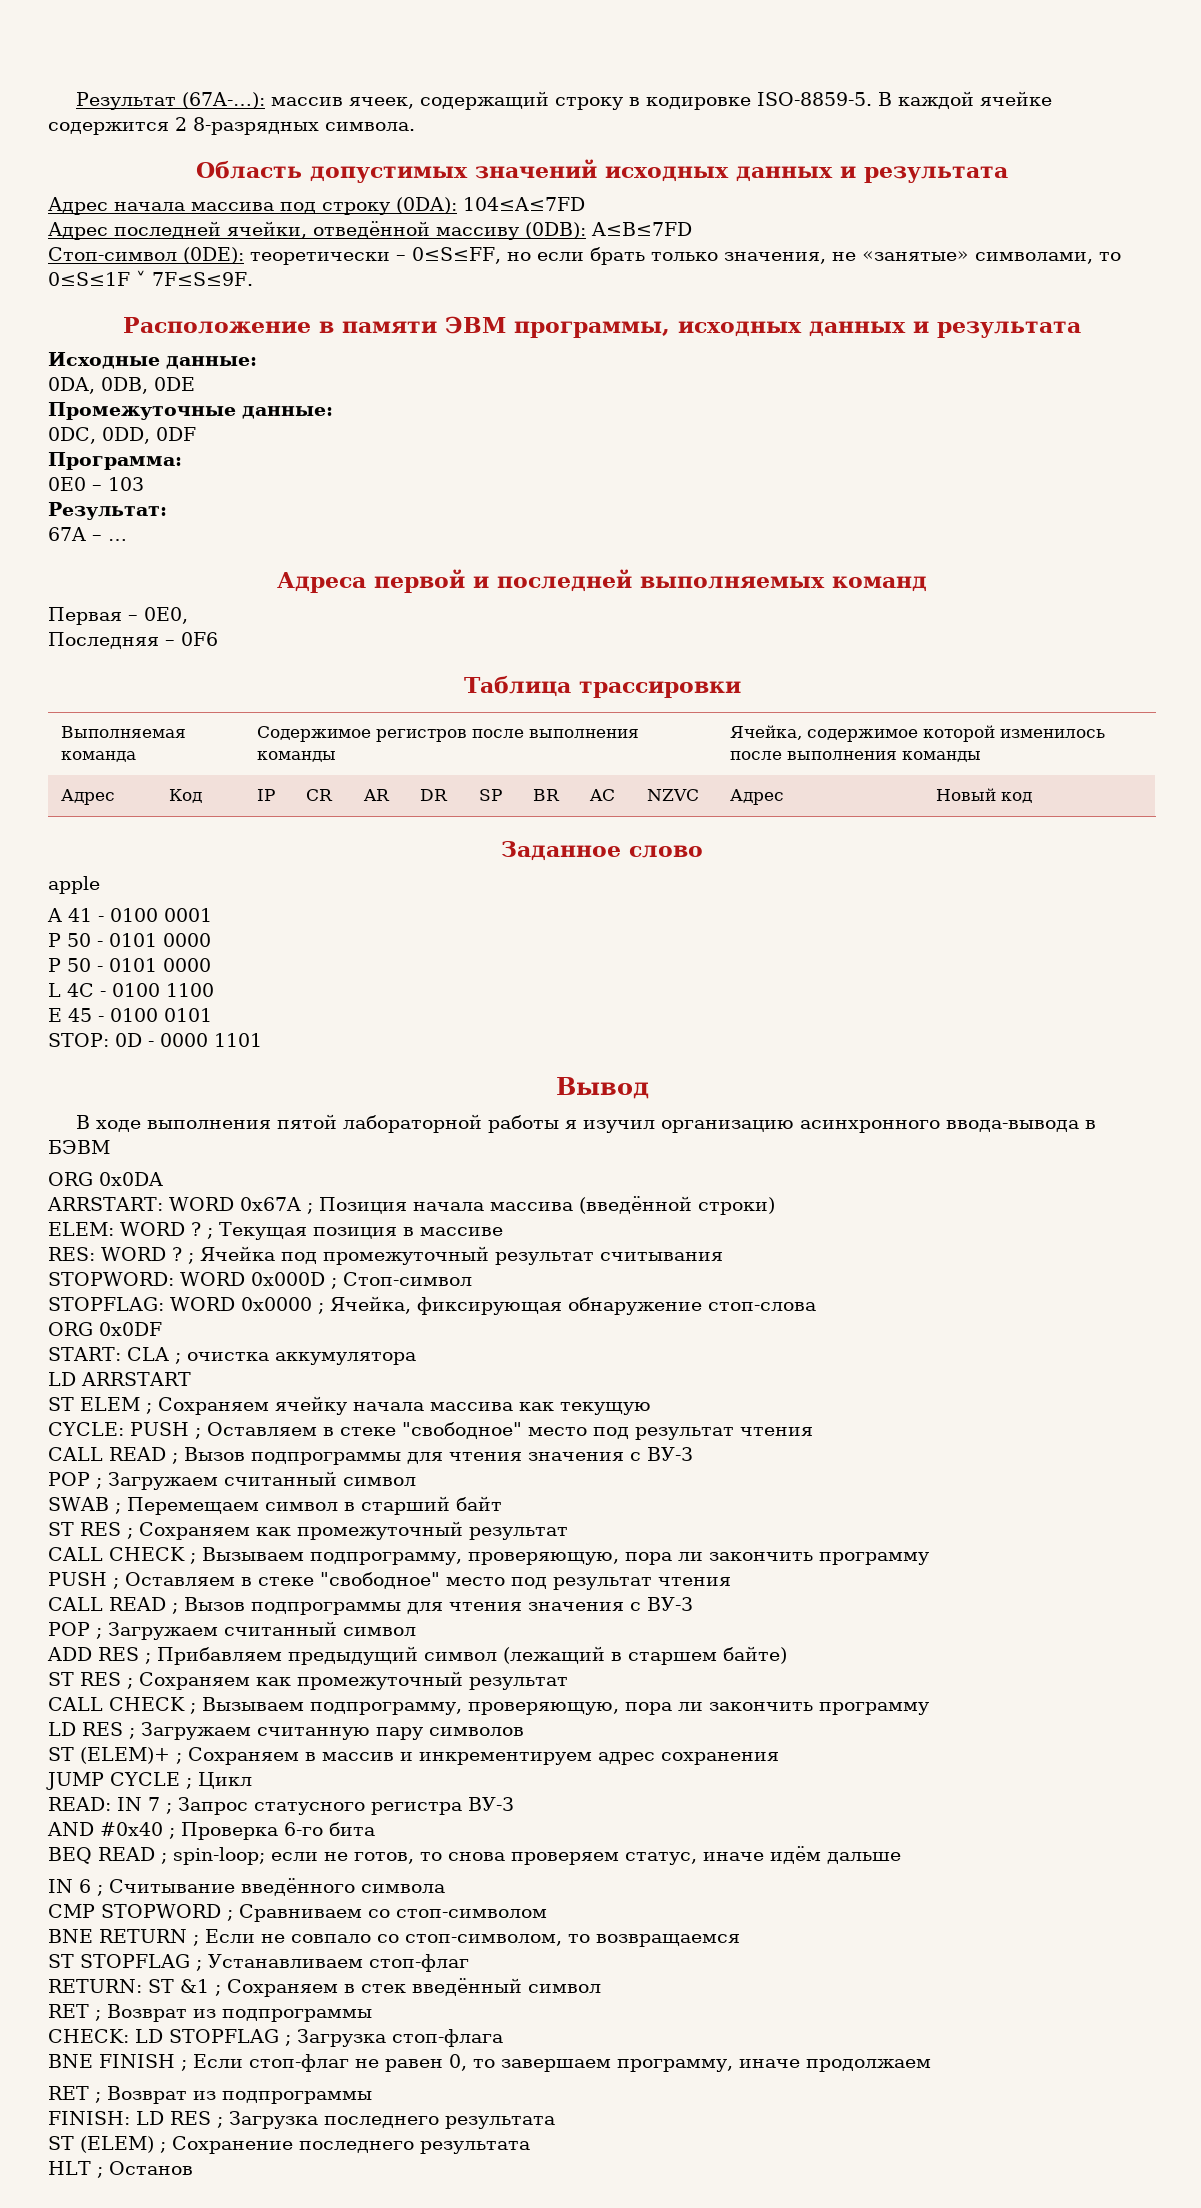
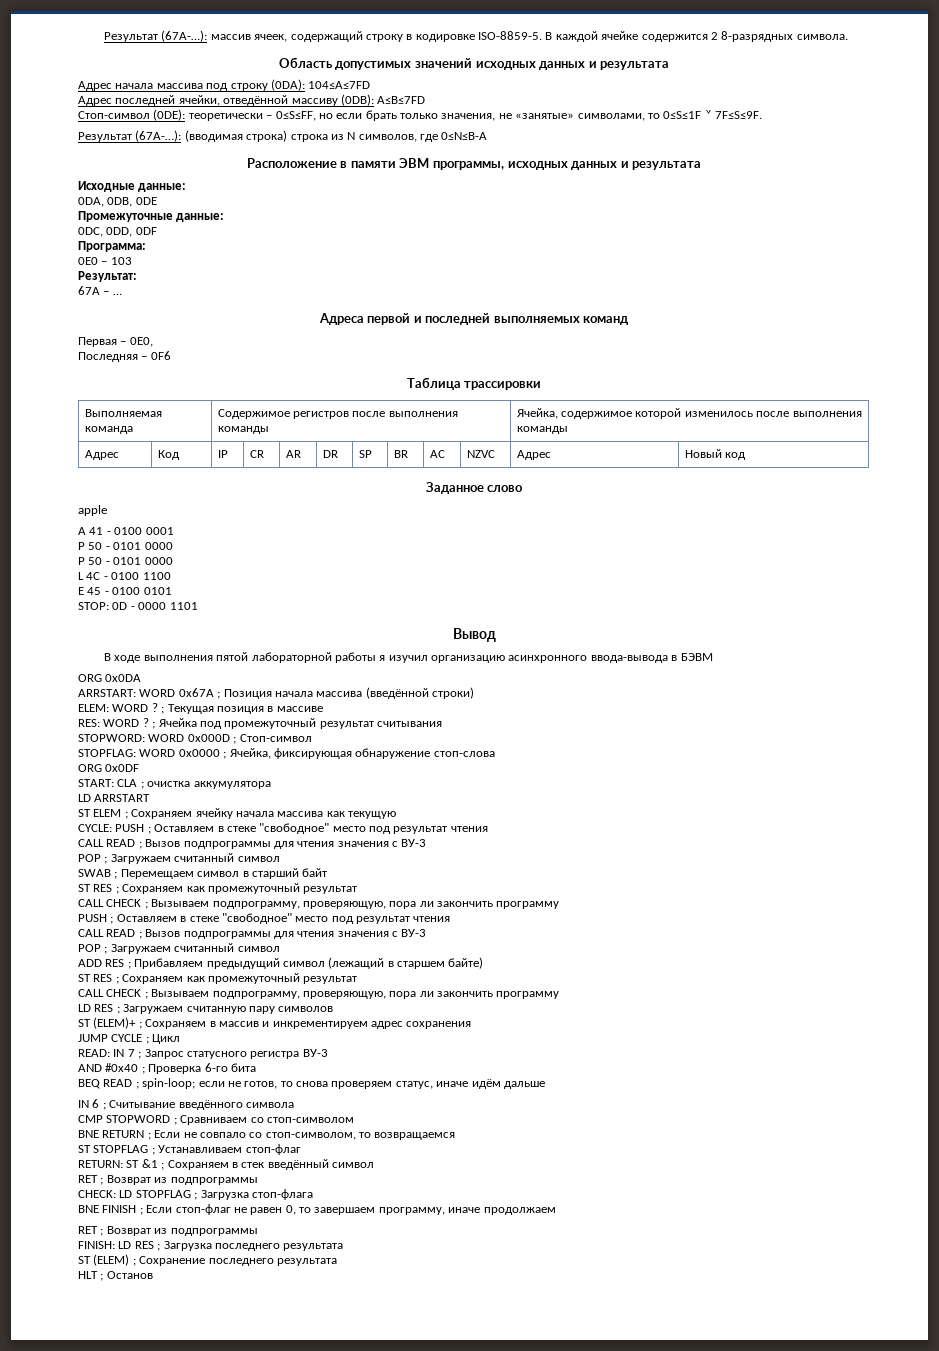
(253, 279) none -> [78,130,488,142] // Результат (67A-…): (вводимая строка) строка из N символов, где 0≤N≤B-A

